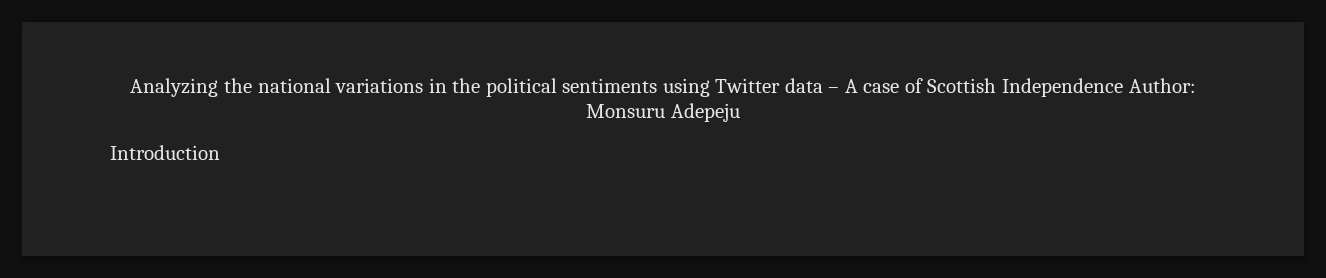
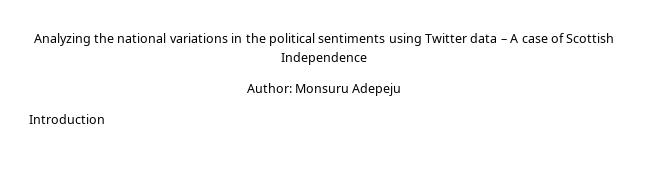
(1124, 87) none -> (367, 58) //

